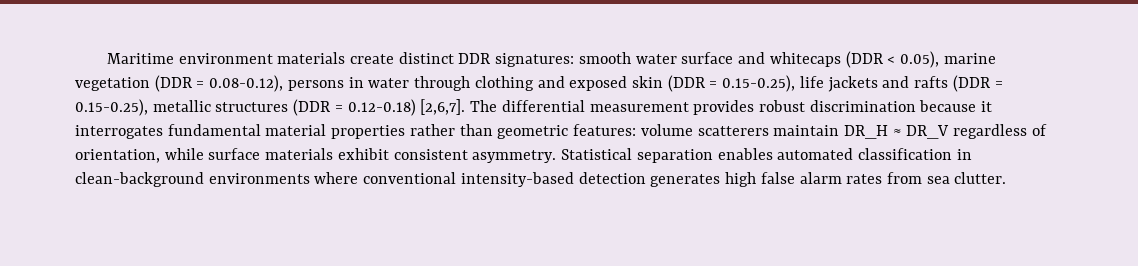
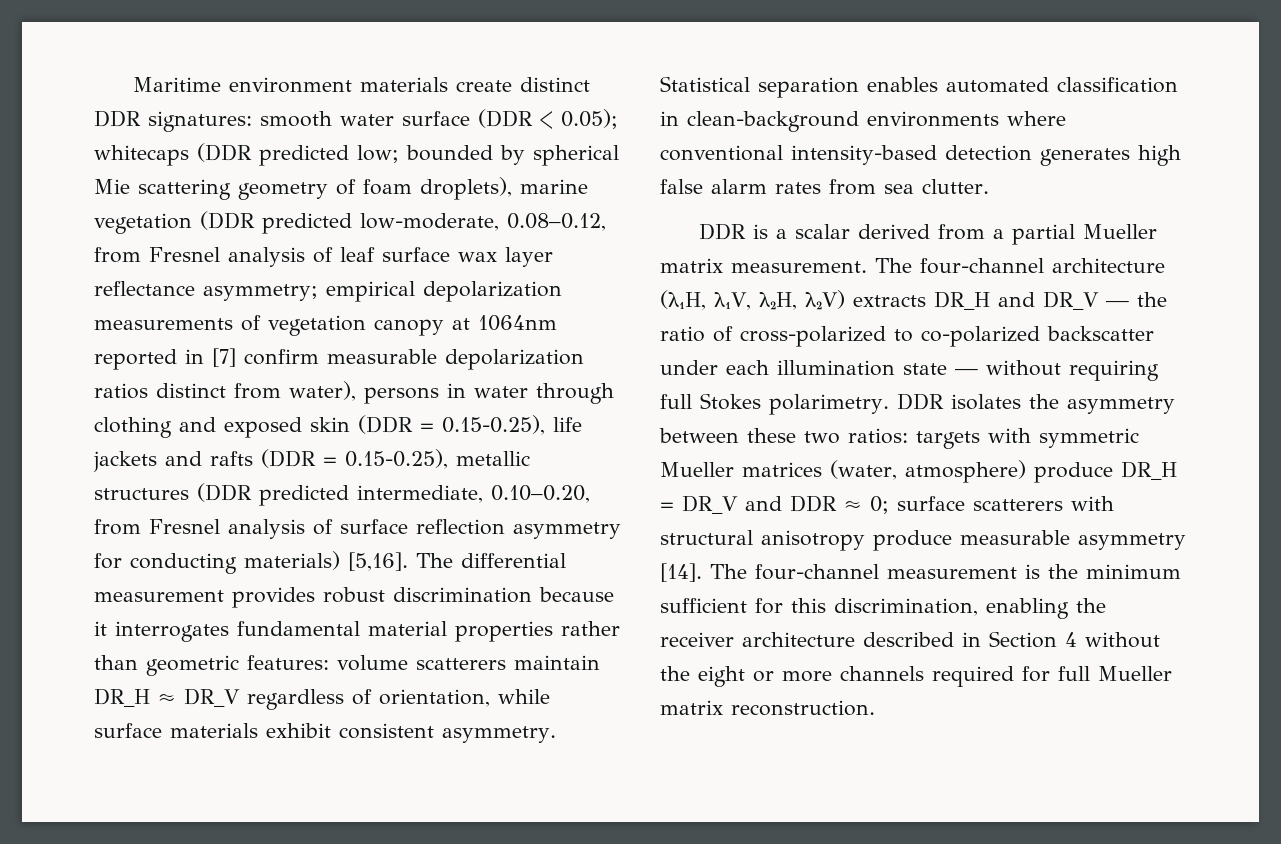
[738,51,996,68] [75,75,284,92] and whitecaps (DDR < 0.05), marine vegetation (DDR = 0.08-0.12), -> [478,109,618,129] [94,143,619,166] [94,177,588,200] [94,211,606,234] [94,247,553,267] [94,281,562,302] [94,315,557,336] [94,348,584,370] [94,381,356,401] (DDR < 0.05); whitecaps (DDR predicted low; bounded by spherical Mie scattering geometry of foam droplets), marine vegetation (DDR predicted low-moderate, 0.08–0.12, from Fresnel analysis of leaf surface wax layer reflectance asymmetry; empirical depolarization measurements of vegetation canopy at 1064nm reported in [7] confirm measurable depolarization ratios distinct from water),
[334,99,466,116] = 0.12-0.18) [2,6,7]. -> [259,485,590,506] [94,519,621,539] [94,551,408,574] predicted intermediate, 0.10–0.20, from Fresnel analysis of surface reflection asymmetry for conducting materials) [5,16].
(1007, 178) none -> [699,223,1158,245] [660,258,1165,274] [660,290,1167,310] [660,326,1154,347] [660,360,1159,381] [660,393,1175,415] [659,428,1139,449] [660,460,1177,483] [660,495,1114,514] [660,530,1186,551] [660,563,1181,582] [660,598,1106,619] [660,631,1160,648] [660,666,1172,687] [660,700,875,716] // DDR is a scalar derived from a partial Mueller matrix measurement. The four-channel architecture (λ₁H, λ₁V, λ₂H, λ₂V) extracts DR_H and DR_V — the ratio of cross-polarized to co-polarized backscatter under each illumination state — without requiring full Stokes polarimetry. DDR isolates the asymmetry between these two ratios: targets with symmetric Mueller matrices (water, atmosphere) produce DR_H = DR_V and DDR ≈ 0; surface scatterers with structural anisotropy produce measurable asymmetry [14]. The four-channel measurement is the minimum sufficient for this discrimination, enabling the receiver architecture described in Section 4 without the eight or more channels required for full Mueller matrix reconstruction.

